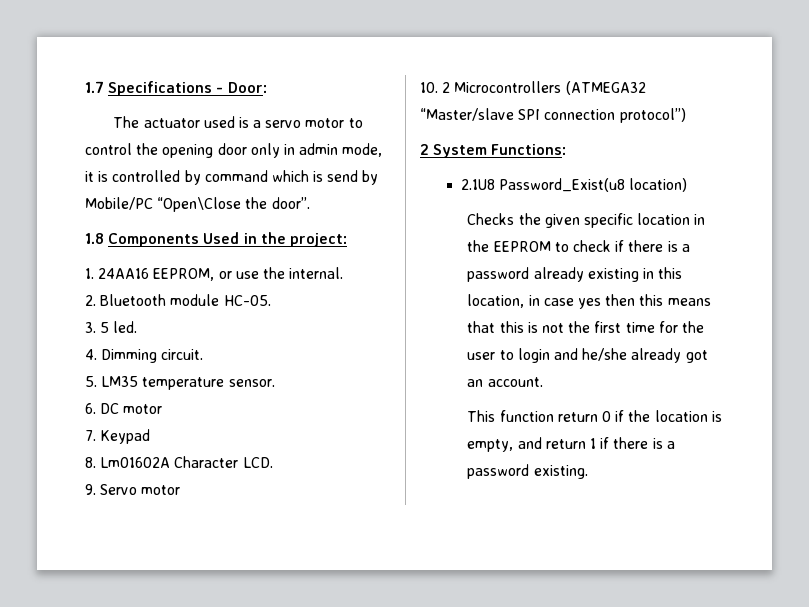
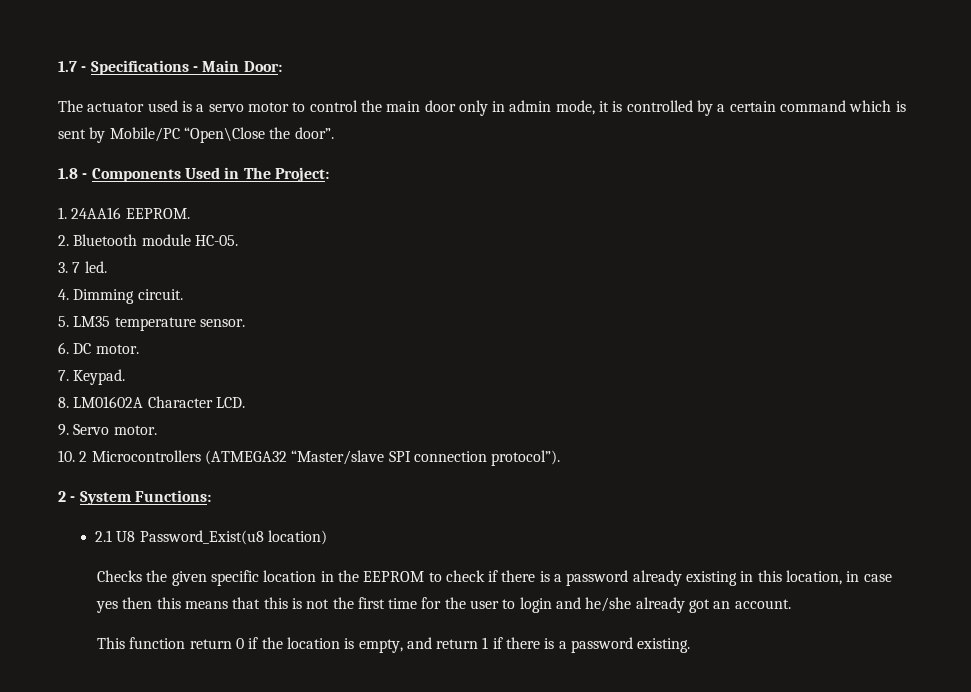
(104, 87) none -> [81,66,87,72] -
(224, 90) none -> [202,60,240,72] Main
[162,144,214,158] opening -> [386,101,421,112] main
(201, 177) none -> [717,101,776,112] a certain
[327,170,359,182] send -> [58,129,86,139] sent
(104, 238) none -> [82,173,88,179] -
[260,232,347,247] the project: -> [243,167,329,182] The Project:
[153,267,344,281] EEPROM, or use the internal. -> [125,208,190,219] EEPROM.
[100,322,110,333] 5 -> [72,262,81,273] 7
[123,404,163,414] motor -> [95,344,139,354] motor.
[100,429,151,444] Keypad -> [73,369,126,385] Keypad.
[100,457,171,468] Lm01602A -> [73,396,144,408] LM01602A
[141,485,181,495] motor -> [113,425,157,435] motor.
[619,108,686,123] [420,144,429,155] protocol”) // 2 -> [491,450,561,466] [58,491,76,502] protocol”). // 2 -
[460,179,495,190] 2.1U8 -> [95,530,136,542] 2.1 U8

